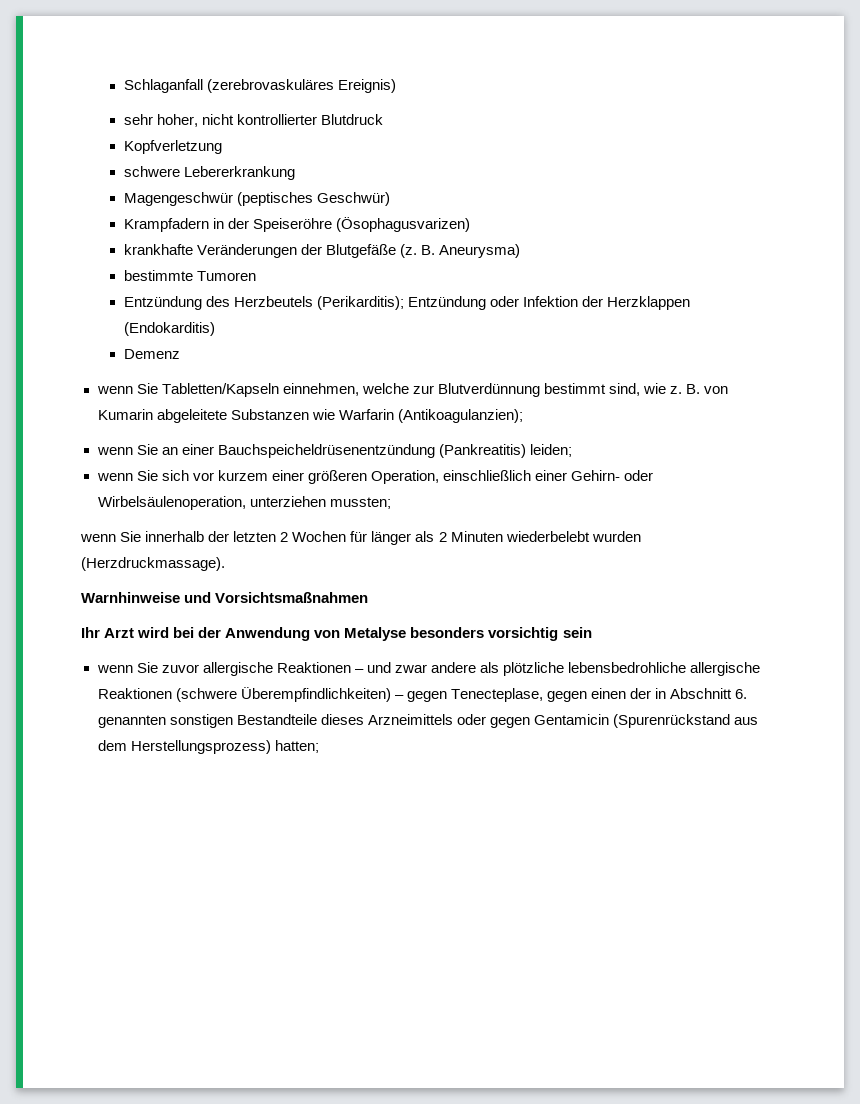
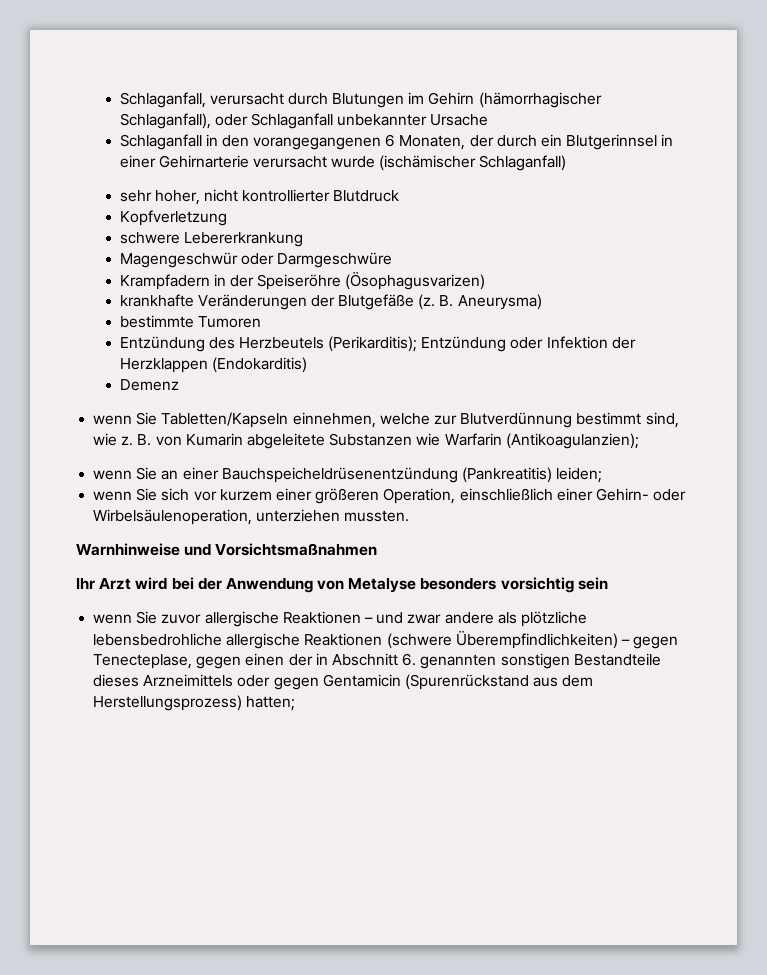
[123,79,396,93] Schlaganfall (zerebrovaskuläres Ereignis) -> [119,92,602,108] [119,113,489,129] [119,134,674,150] [119,155,567,171] Schlaganfall, verursacht durch Blutungen im Gehirn (hämorrhagischer Schlaganfall), oder Schlaganfall unbekannter Ursache // Schlaganfall in den vorangegangenen 6 Monaten, der durch ein Blutgerinnsel in einer Gehirnarterie verursacht wurde (ischämischer Schlaganfall)
[236,192,390,206] (peptisches Geschwür) -> [240,252,392,268] oder Darmgeschwüre
[329,497,391,509] [80,531,641,545] [81,557,225,571] mussten; // wenn Sie innerhalb der letzten 2 Wochen für länger als 2 Minuten wiederbelebt wurden (Herzdruckmassage). -> [344,510,410,522] mussten.

